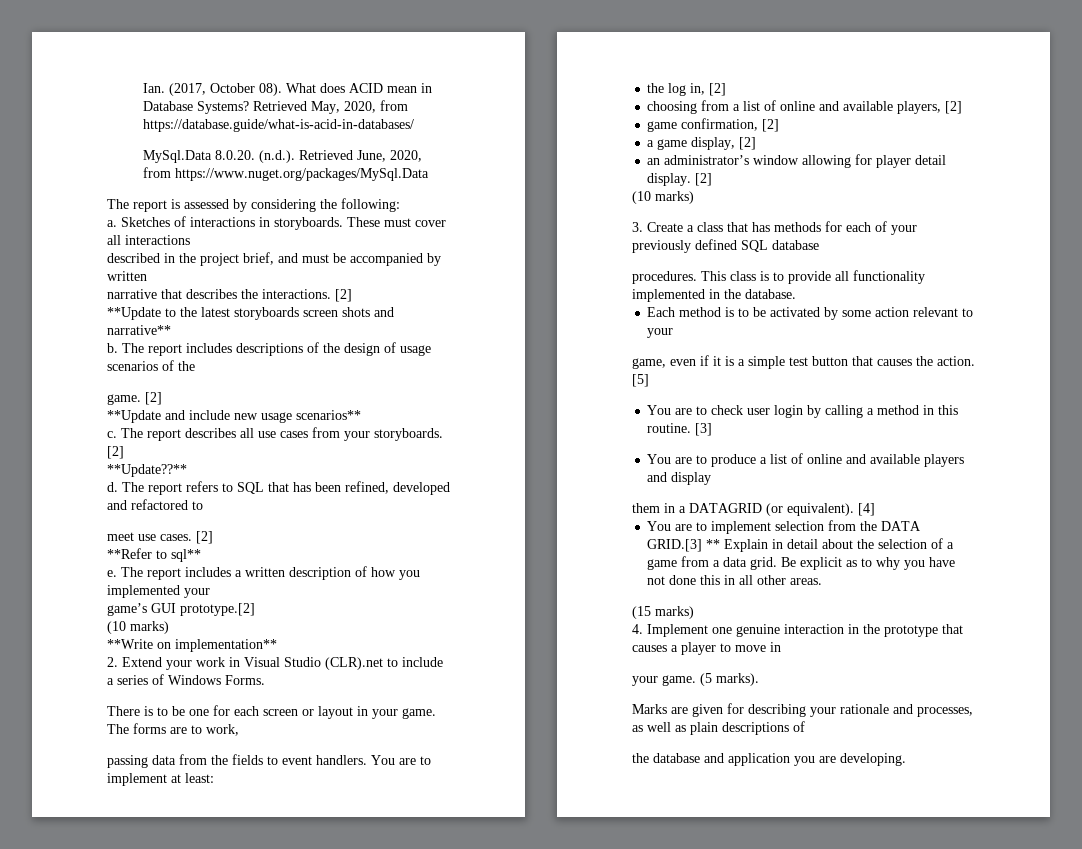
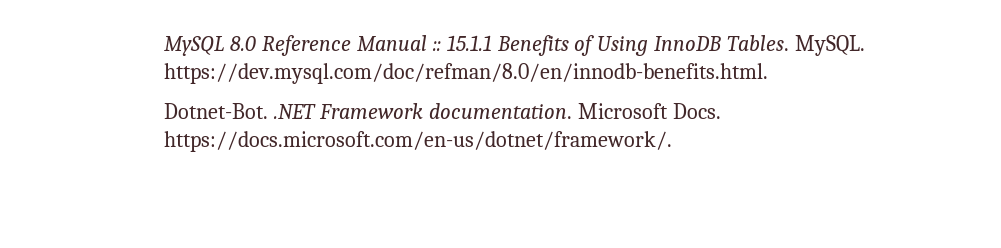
[143,83,433,96] [143,100,409,114] [143,119,415,132] [143,150,423,163] [143,167,430,181] [107,198,400,212] [107,216,446,230] [107,235,190,245] [107,252,441,266] [107,271,147,281] [107,289,352,302] [107,307,394,320] [107,325,171,335] [107,342,431,356] [107,360,195,371] [107,392,162,405] [107,410,361,423] [107,427,443,441] [107,446,124,459] [107,464,187,477] [107,481,450,495] [107,499,203,510] [107,531,213,544] [107,548,201,562] [107,566,420,580] [107,585,210,598] [107,603,255,616] [107,621,169,634] [107,639,277,652] [107,657,443,670] [107,674,265,685] [107,705,436,719] [107,723,239,736] [107,754,431,768] [107,773,214,786] [647,83,727,96] [647,100,963,114] [647,118,780,132] [647,137,757,150] [647,154,947,168] [647,173,713,186] [632,191,694,204] [632,221,917,235] [632,239,819,253] [632,270,925,284] [632,289,796,302] [647,307,974,320] [647,328,674,338] [632,355,975,369] [632,374,649,387] [647,405,959,418] [647,423,713,436] [647,453,965,467] [647,472,712,485] [632,503,875,516] [647,520,922,534] [647,538,955,552] [647,556,956,570] [647,575,823,585] [632,606,694,619] [632,624,963,637] [632,642,781,655] [632,673,759,686] [632,703,973,717] [632,721,805,735] [632,753,906,766] Ian. (2017, October 08). What does ACID mean in Database Systems? Retrieved May, 2020, from https://database.guide/what-is-acid-in-databases/ // MySql.Data 8.0.20. (n.d.). Retrieved June, 2020, from https://www.nuget.org/packages/MySql.Data // The report is assessed by considering the following: // a. Sketches of interactions in storyboards. These must cover all interactions // described in the project brief, and must be accompanied by written // narrative that describes the interactions. [2] // **Update to the latest storyboards screen shots and narrative** // b. The report includes descriptions of the design of usage scenarios of the // game. [2] // **Update and include new usage scenarios** // c. The report describes all use cases from your storyboards. [2] // **Update??** // d. The report refers to SQL that has been refined, developed and refactored to // meet use cases. [2] // **Refer to sql** // e. The report includes a written description of how you implemented your // game’s GUI prototype.[2] // (10 marks) // **Write on implementation** // 2. Extend your work in Visual Studio (CLR).net to include a series of Windows Forms. // There is to be one for each screen or layout in your game. The forms are to work, // passing data from the fields to event handlers. You are to implement at least: // the log in, [2] // choosing from a list of online and available players, [2] // game confirmation, [2] // a game display, [2] // an administrator’s window allowing for player detail display. [2] // (10 marks) // 3. Create a class that has methods for each of your previously defined SQL database // procedures. This class is to provide all functionality implemented in the database. // Each method is to be activated by some action relevant to your // game, even if it is a simple test button that causes the action. [5] // You are to check user login by calling a method in this routine. [3] // You are to produce a list of online and available players and display // them in a DATAGRID (or equivalent). [4] // You are to implement selection from the DATA GRID.[3] ** Explain in detail about the selection of a game from a data grid. Be explicit as to why you have not done this in all other areas. // (15 marks) // 4. Implement one genuine interaction in the prototype that causes a player to move in // your game. (5 marks). // Marks are given for describing your rationale and processes, as well as plain descriptions of // the database and application you are developing. -> [163,35,866,56] [163,63,768,84] [163,103,721,119] [163,131,672,152] MySQL 8.0 Reference Manual :: 15.1.1 Benefits of Using InnoDB Tables. MySQL. https://dev.mysql.com/doc/refman/8.0/en/innodb-benefits.html. // Dotnet-Bot. .NET Framework documentation. Microsoft Docs. https://docs.microsoft.com/en-us/dotnet/framework/.

